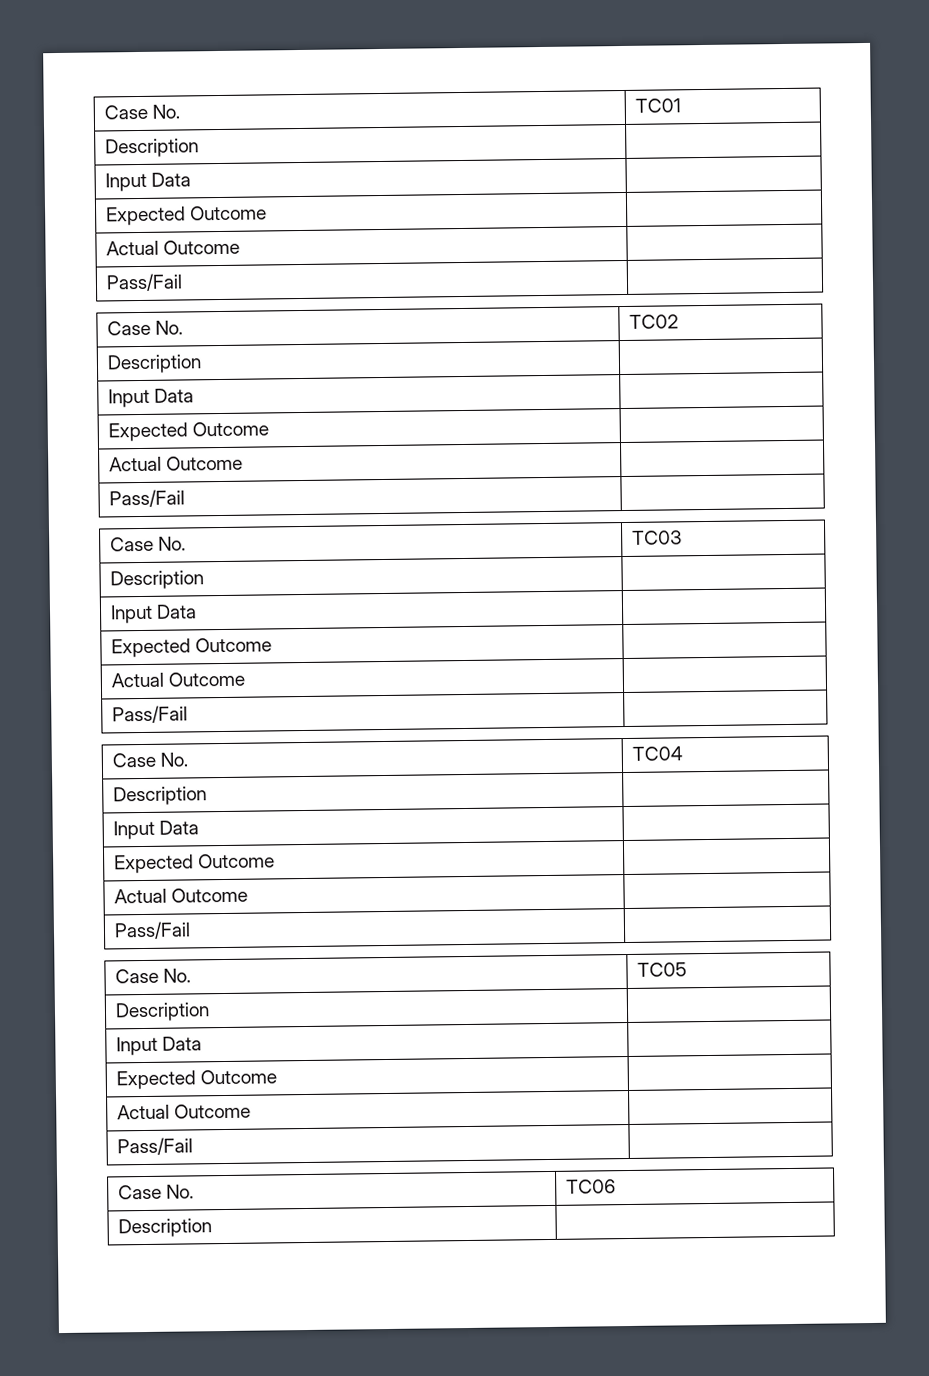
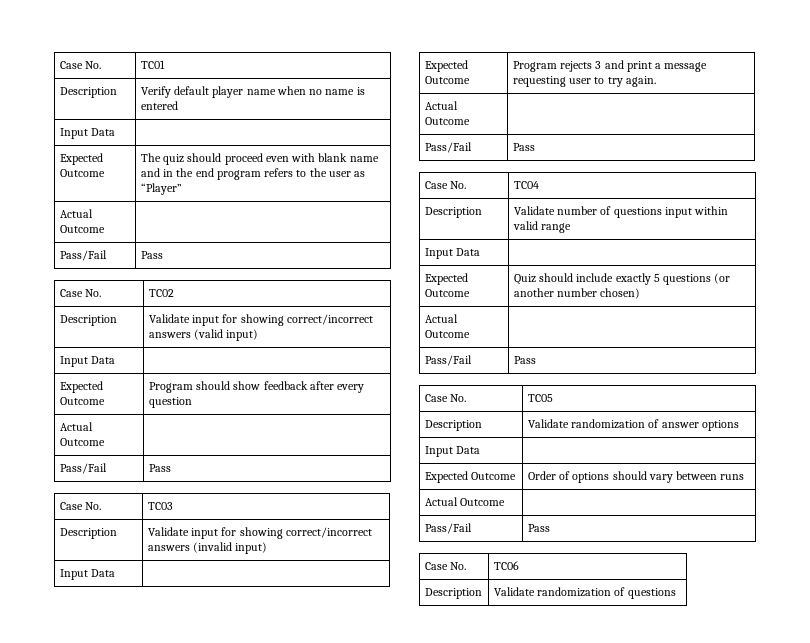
[104,172,191,192] [105,205,267,226] [105,239,240,256] [105,273,183,292] // Input Data | // Expected Outcome | // Actual Outcome | // Pass/Fail | -> [140,86,365,98] [140,101,178,110] [59,128,116,139] [59,153,103,165] [59,169,105,177] [140,153,379,165] [140,168,366,180] [140,183,182,195] [59,209,93,218] [59,225,105,233] [59,250,107,261] [140,251,163,259] Verify default player name when no name is entered // Input Data | // Expected Outcome | The quiz should proceed even with blank name and in the end program refers to the user as “Player” // Actual Outcome | // Pass/Fail | Pass
[107,388,194,408] [107,421,269,442] [108,455,243,472] [108,489,185,508] // Input Data | // Expected Outcome | // Actual Outcome | // Pass/Fail | -> [148,314,373,326] [148,329,259,341] [59,356,116,367] [59,381,103,393] [59,397,105,405] [148,381,365,393] [148,397,192,408] [59,422,93,431] [59,438,105,446] [59,463,107,474] [148,464,171,472] Validate input for showing correct/incorrect answers (valid input) // Input Data | // Expected Outcome | Program should show feedback after every question // Actual Outcome | // Pass/Fail | Pass
[109,604,197,624] [110,637,272,658] [110,671,245,688] [111,705,188,724] // Input Data | // Expected Outcome | // Actual Outcome | // Pass/Fail | -> [147,527,372,539] [147,542,268,554] [59,569,116,580] [424,60,468,72] [424,76,470,84] [512,60,708,72] [512,76,656,87] [424,101,458,110] [424,117,470,125] [424,142,472,153] [512,143,535,151] Validate input for showing correct/incorrect answers (invalid input) // Input Data | // Expected Outcome | Program rejects 3 and print a message requesting user to try again. // Actual Outcome | // Pass/Fail | Pass
[112,820,199,840] [113,853,275,874] [113,887,248,904] [113,921,191,940] // Input Data | // Expected Outcome | // Actual Outcome | // Pass/Fail | -> [513,206,729,218] [512,221,572,233] [424,248,481,259] [424,273,468,285] [424,289,470,297] [513,273,731,285] [513,288,641,299] [424,314,458,323] [424,330,470,338] [424,355,472,366] [513,356,536,364] Validate number of questions input within valid range // Input Data | // Expected Outcome | Quiz should include exactly 5 questions (or another number chosen) // Actual Outcome | // Pass/Fail | Pass
[115,1036,202,1056] [115,1069,277,1090] [116,1103,251,1120] [116,1137,193,1156] // Input Data | // Expected Outcome | // Actual Outcome | // Pass/Fail | -> [527,419,739,431] [424,446,481,457] [424,471,517,483] [527,471,745,483] [424,497,506,506] [424,523,472,534] [527,524,550,532] Validate randomization of answer options // Input Data | // Expected Outcome | Order of options should vary between runs // Actual Outcome | // Pass/Fail | Pass
(212, 1228) none -> [493,587,676,599] Validate randomization of questions

